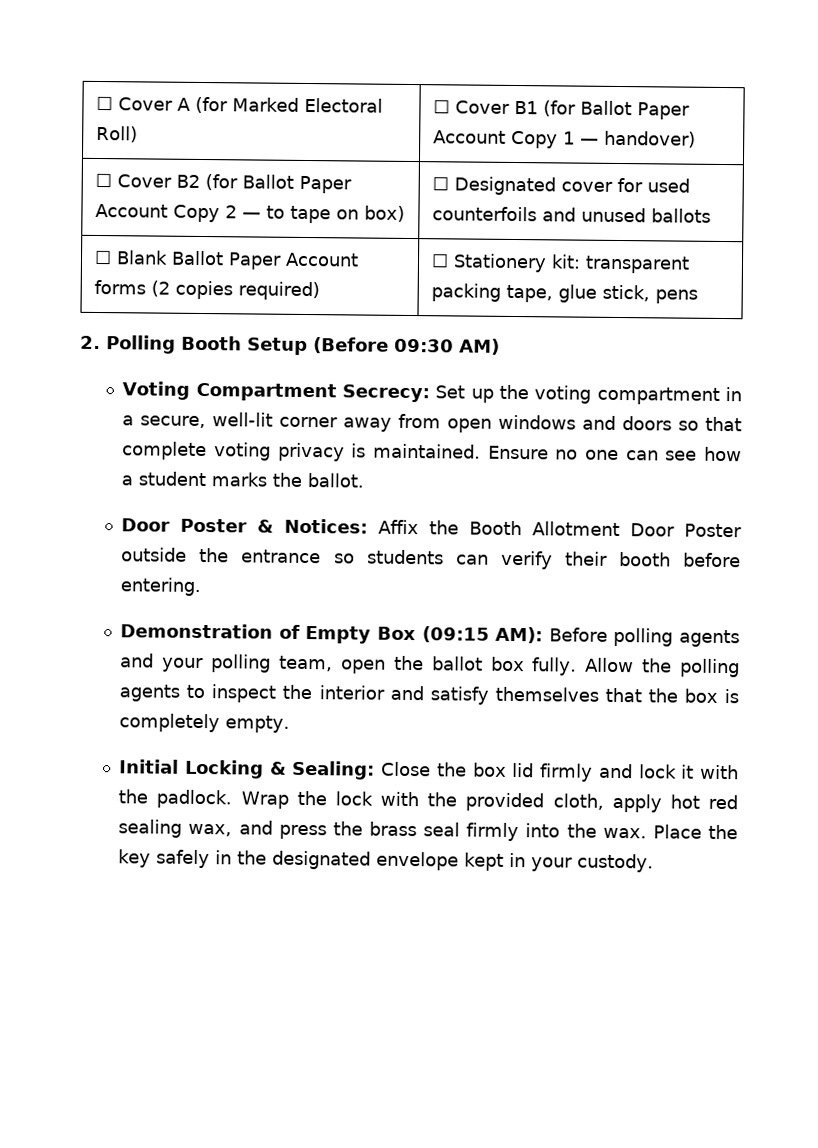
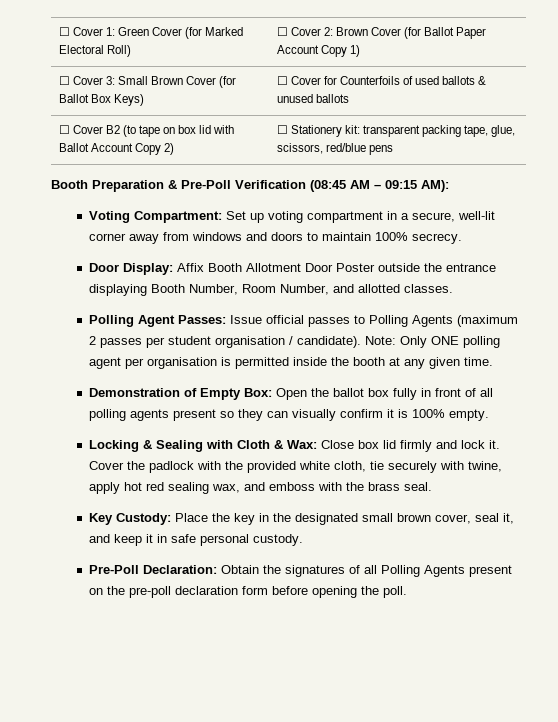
[96,95,192,111] ☐ Cover A -> [58,27,183,36] ☐ Cover 1: Green Cover
[514,100,691,120] [433,130,697,149] [95,172,353,194] [95,203,406,224] [432,176,691,196] [432,206,712,223] [94,249,360,270] [94,279,321,301] B1 (for Ballot Paper Account Copy 1 — handover) // ☐ Cover B2 (for Ballot Paper Account Copy 2 — to tape on box) | ☐ Designated cover for used counterfoils and unused ballots // ☐ Blank Ballot Paper Account forms (2 copies required) -> [323,27,487,39] [276,45,360,57] [58,76,237,88] [58,94,144,106] [276,76,487,85] [276,94,349,103] [58,125,235,137] [58,143,174,155] 2: Brown Cover (for Ballot Paper Account Copy 1) // ☐ Cover 3: Small Brown Cover (for Ballot Box Keys) | ☐ Cover for Counterfoils of used ballots & unused ballots // ☐ Cover B2 (to tape on box lid with Ballot Account Copy 2)
[558,284,699,304] [80,335,500,356] glue stick, pens // 2. Polling Booth Setup (Before 09:30 AM) -> [491,125,516,137] [276,143,393,155] [51,180,449,192] glue, scissors, red/blue pens // Booth Preparation & Pre-Poll Verification (08:45 AM – 09:15 AM):
[195,382,430,403] Compartment Secrecy: -> [134,211,223,223] Compartment:
[498,384,529,400] the -> (265, 218) none
[447,418,493,433] open -> (190, 236) none
[678,416,742,432] [122,441,742,462] [121,471,365,488] [121,518,460,535] so that complete voting privacy is maintained. Ensure no one can see how a student marks the ballot. // Door Poster & Notices: Affix the -> [307,232,463,244] [89,263,205,275] to maintain 100% secrecy. // Door Display: Affix
[333,549,742,570] [120,577,202,597] [120,623,741,648] [120,653,740,678] [119,684,739,705] [119,713,221,733] so students can verify their booth before entering. // Demonstration of Empty Box (09:15 AM): Before polling agents and your polling team, open the ballot box fully. Allow the polling agents to inspect the interior and satisfy themselves that the box is completely -> [89,284,454,296] [89,315,519,327] [89,336,501,348] [89,357,494,369] [89,388,494,400] [89,409,446,421] displaying Booth Number, Room Number, and allotted classes. // Polling Agent Passes: Issue official passes to Polling Agents (maximum 2 passes per student organisation / candidate). Note: Only ONE polling agent per organisation is permitted inside the booth at any given time. // Demonstration of Empty Box: Open the ballot box fully in front of all polling agents present so they can visually confirm it is 100%
[119,759,180,774] Initial -> (490, 415) none
[292,760,467,780] Sealing: Close the -> [156,440,355,452] Sealing with Cloth & Wax: Close
[681,764,739,780] [118,789,604,812] it with the padlock. Wrap the lock with the provided cloth, -> [489,440,501,449] [89,461,503,473] it. Cover the padlock with the provided white cloth, tie securely with twine,
[278,821,647,842] press the brass seal firmly into the wax. -> [269,482,433,491] [89,513,172,525] emboss with the brass seal. // Key Custody:
[156,849,211,869] safely -> (256, 519) none
[376,851,655,873] envelope kept in your custody. -> [362,513,515,524] [89,534,304,546] [89,565,513,577] [89,586,408,598] small brown cover, seal it, and keep it in safe personal custody. // Pre-Poll Declaration: Obtain the signatures of all Polling Agents present on the pre-poll declaration form before opening the poll.

